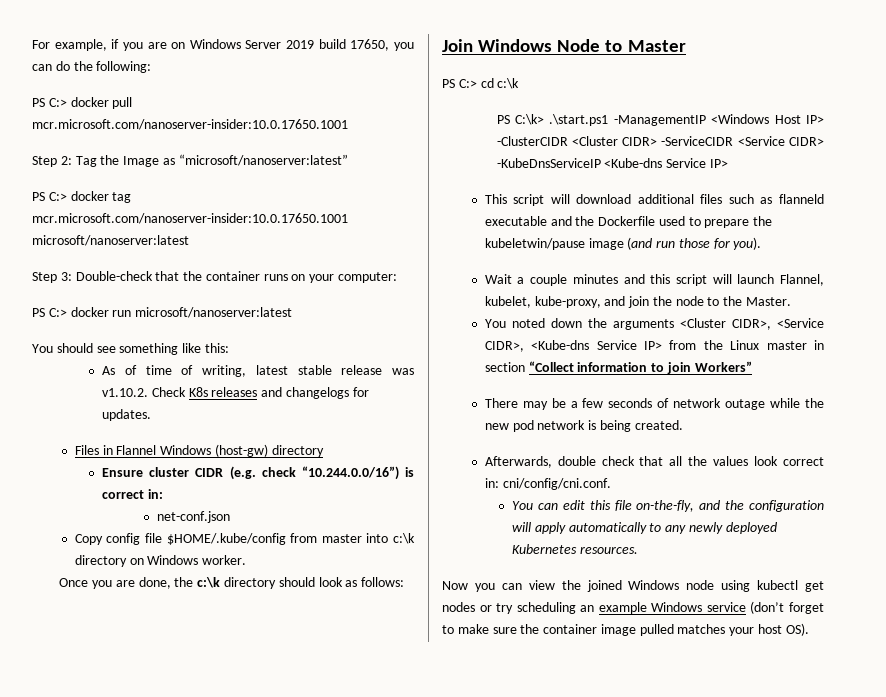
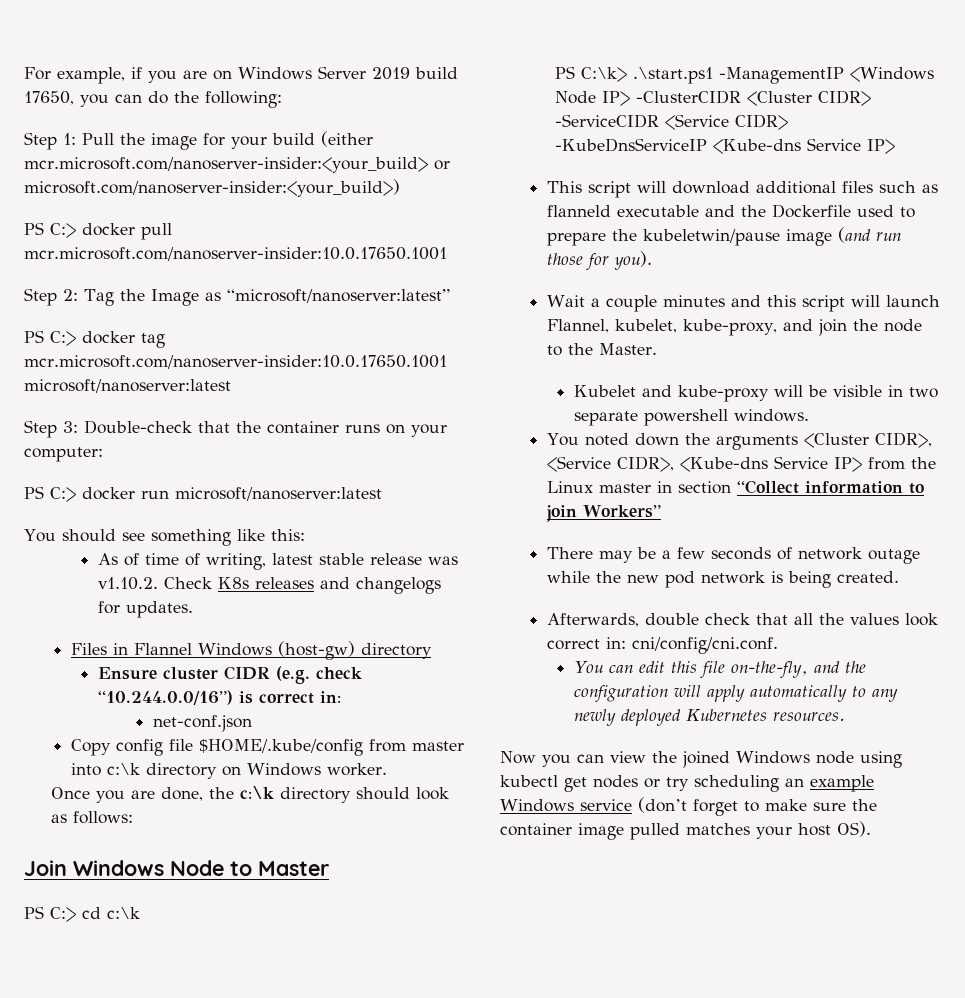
(152, 67) none -> [24,131,373,150] [24,157,450,173] [24,179,400,197] // Step 1: Pull the image for your build (either mcr.microsoft.com/nanoserver-insider:<your_build> or microsoft.com/nanoserver-insider:<your_build>)
[774,115,801,124] Host -> [554,91,596,104] Node
(791, 301) none -> [574,385,939,402] [574,409,810,426] // Kubelet and kube-proxy will be visible in two separate powershell windows.

